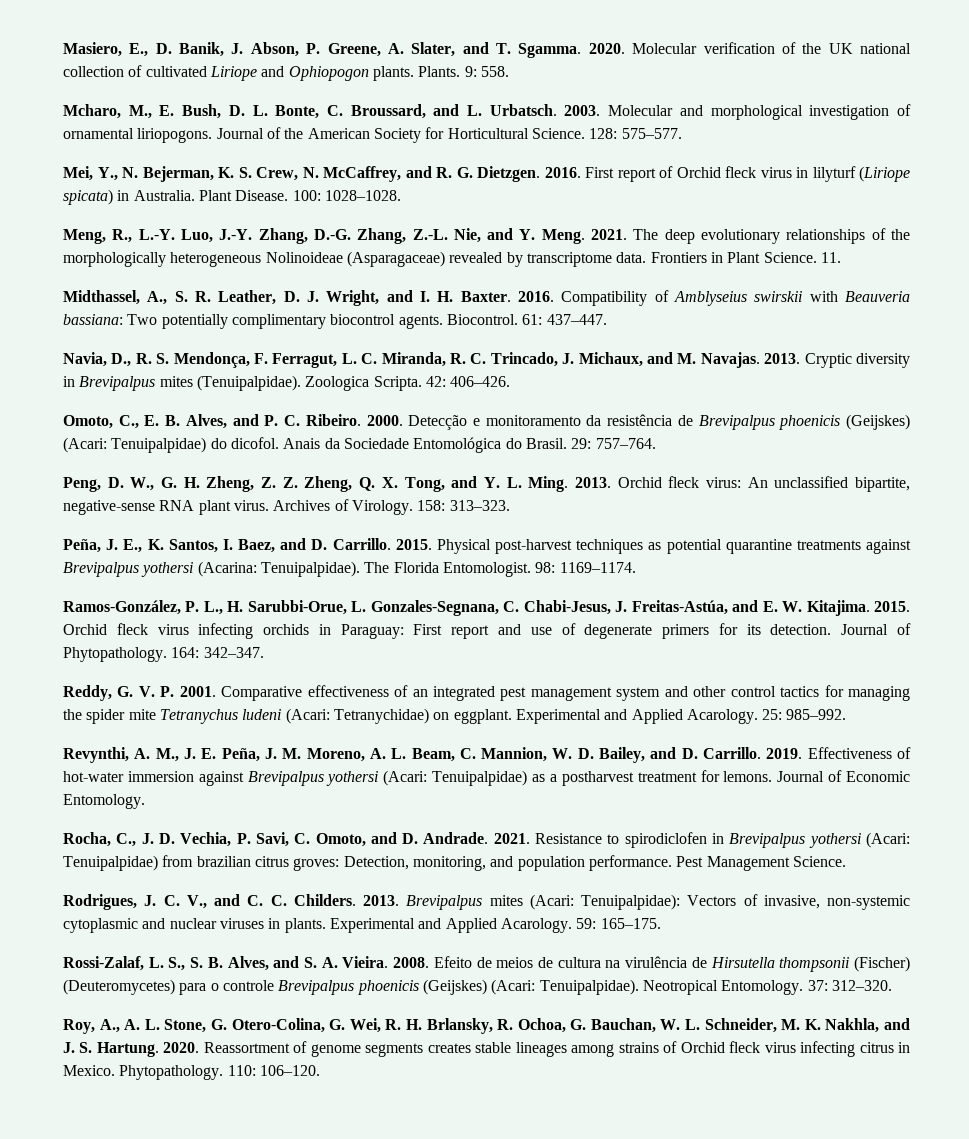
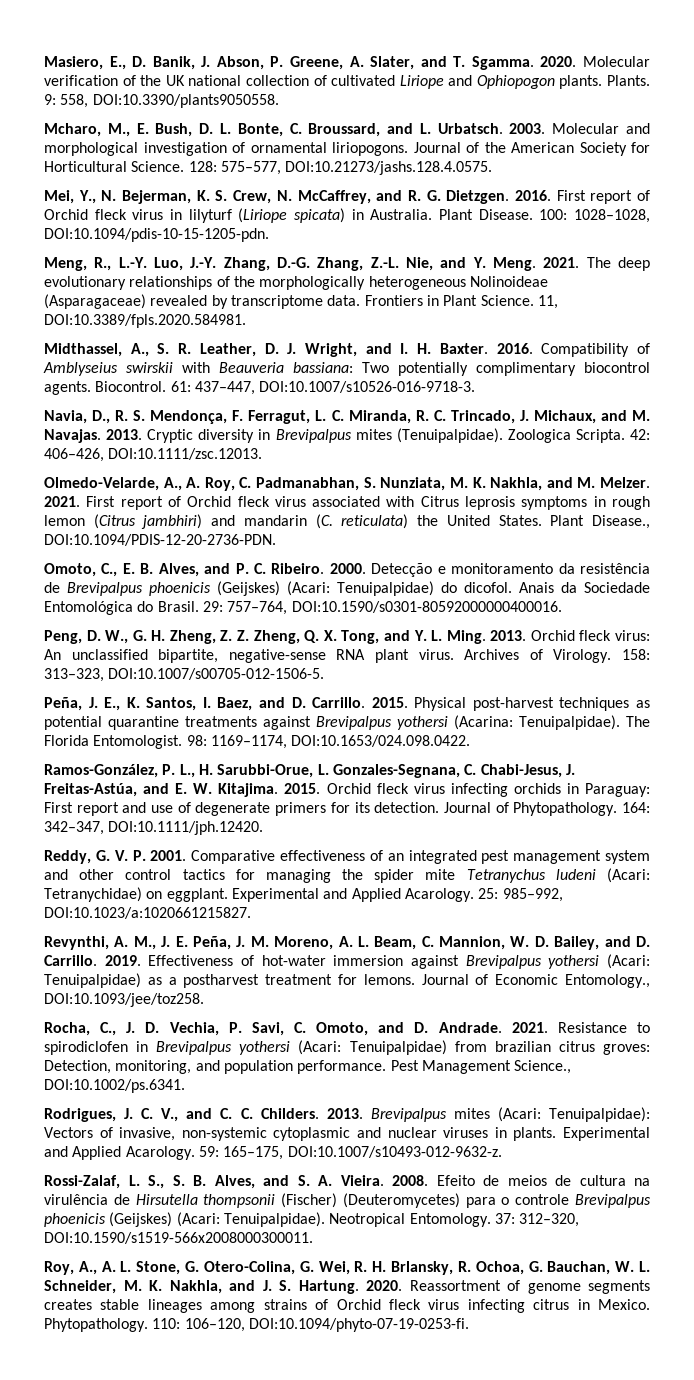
[480,66,509,77] 558. -> [60,94,279,108] 558, DOI:10.3390/plants9050558.
[621,128,682,139] 575–577. -> [220,161,493,175] 575–577, DOI:10.21273/jashs.128.4.0575.
[324,190,401,201] 1028–1028. -> [574,209,650,223] [44,228,269,242] 1028–1028, DOI:10.1094/pdis-10-15-1205-pdn.
[820,252,841,263] 11. -> [537,295,558,309] [44,314,246,328] 11, DOI:10.3389/fpls.2020.584981.
[546,314,607,325] 437–447. -> [194,381,476,395] 437–447, DOI:10.1007/s10526-016-9718-3.
[450,376,511,387] 406–426. -> [44,448,263,462] [44,477,651,491] [44,496,650,510] [44,514,651,529] [44,534,276,546] 406–426, DOI:10.1111/zsc.12013. // Olmedo-Velarde, A., A. Roy, C. Padmanabhan, S. Nunziata, M. K. Nakhla, and M. Melzer. 2021. First report of Orchid fleck virus associated with Citrus leprosis symptoms in rough lemon (Citrus jambhiri) and mandarin (C. reticulata) the United States. Plant Disease., DOI:10.1094/PDIS-12-20-2736-PDN.
[595,438,656,449] 757–764. -> [227,601,562,615] 757–764, DOI:10.1590/s0301-80592000000400016.
[449,500,510,511] 313–323. -> [44,668,325,682] 313–323, DOI:10.1007/s00705-012-1506-5.
[559,562,636,573] 1169–1174. -> [210,735,471,749] 1169–1174, DOI:10.1653/024.098.0422.
[203,647,264,658] 342–347. -> [44,821,264,835] 342–347, DOI:10.1111/jph.12420.
[786,709,847,720] 985–992. -> [502,888,563,902] [44,907,251,919] 985–992, DOI:10.1023/a:1020661215827.
[63,794,145,809] Entomology. -> [565,974,650,988] [44,993,204,1007] Entomology., DOI:10.1093/jee/toz258.
[792,856,846,867] Science. -> [514,1060,572,1074] [44,1079,185,1093] Science., DOI:10.1002/ps.6341.
[600,918,661,929] 165–175. -> [223,1146,502,1160] 165–175, DOI:10.1007/s10493-012-9632-z.
[831,980,892,991] 312–320. -> [519,1213,580,1227] [44,1232,313,1244] 312–320, DOI:10.1590/s1519-566x2008000300011.
[259,1065,320,1076] 106–120. -> [184,1318,469,1332] 106–120, DOI:10.1094/phyto-07-19-0253-fi.

